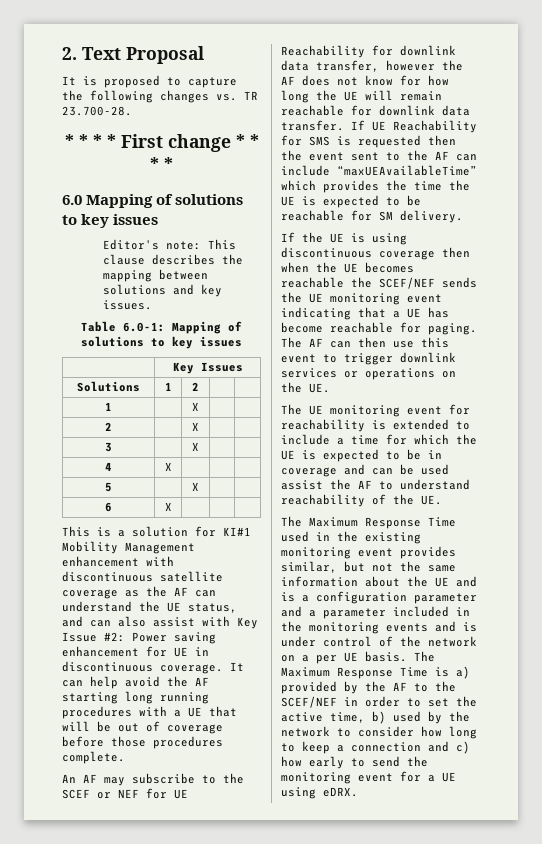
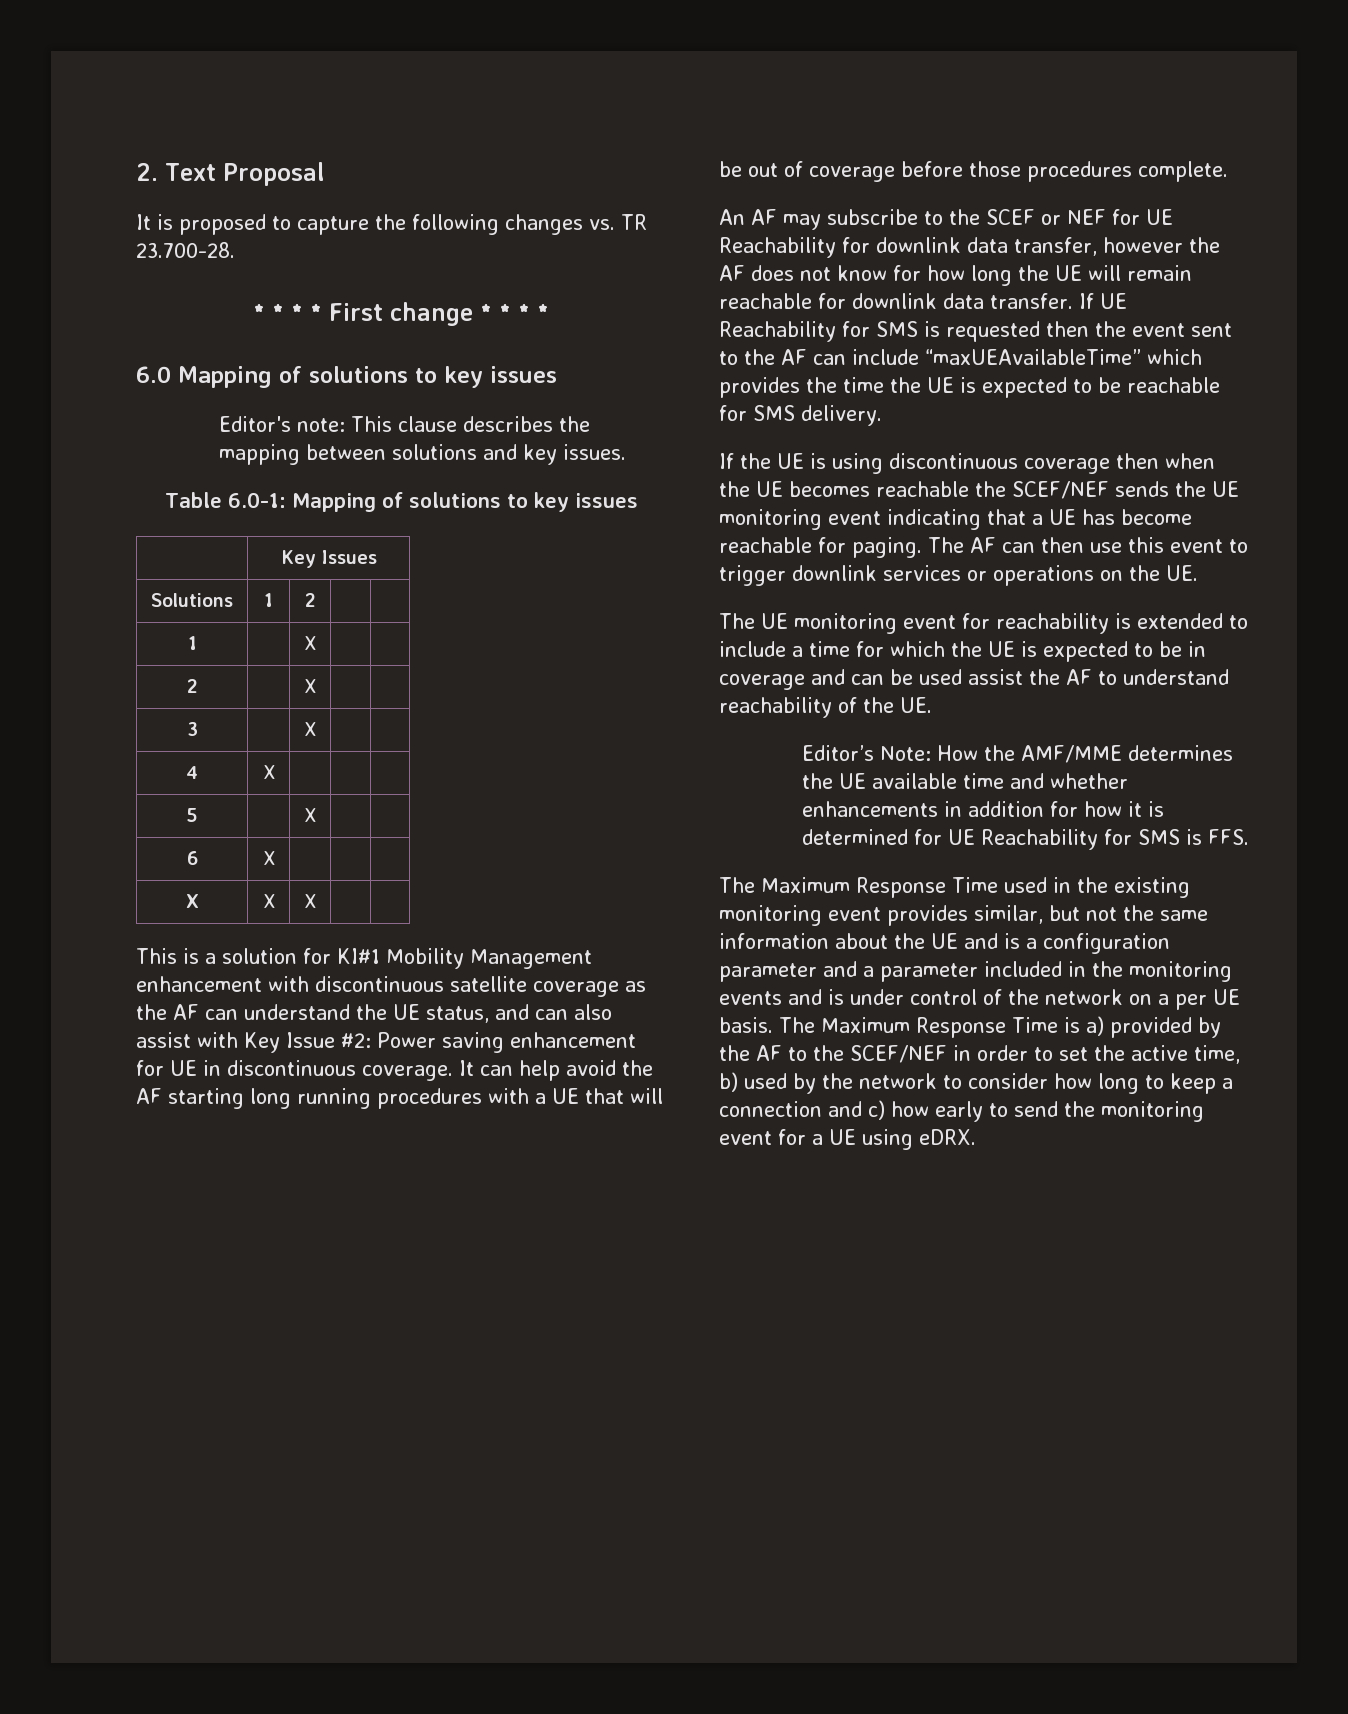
(172, 506) none -> [185,894,199,908] [262,894,275,908] [304,894,316,908] // X | X | X | |
[379,211,393,221] SM -> [753,405,795,421] SMS
(442, 500) none -> [801,745,1233,763] [801,773,1128,789] [801,801,1164,817] [801,829,1249,850] // Editor’s Note: How the AMF/MME determines the UE available time and whether enhancements in addition for how it is determined for UE Reachability for SMS is FFS.

